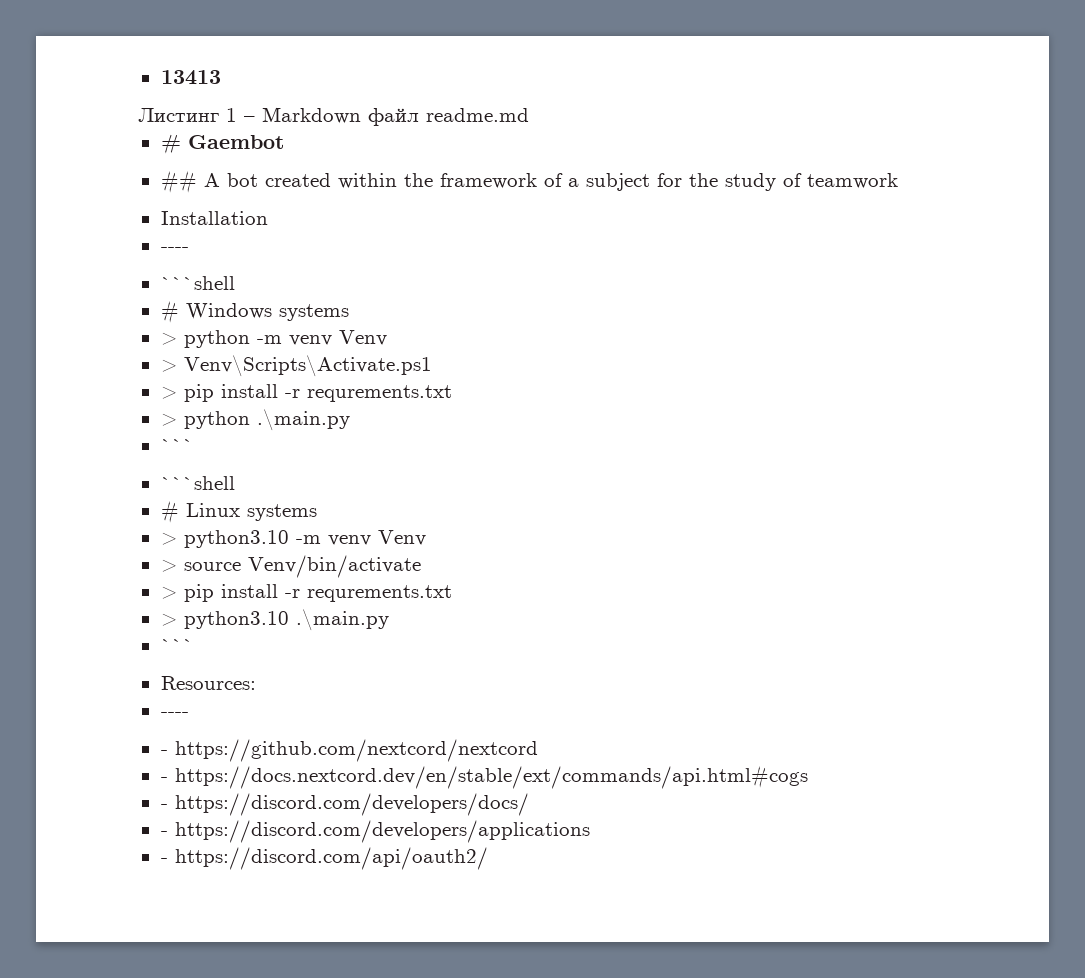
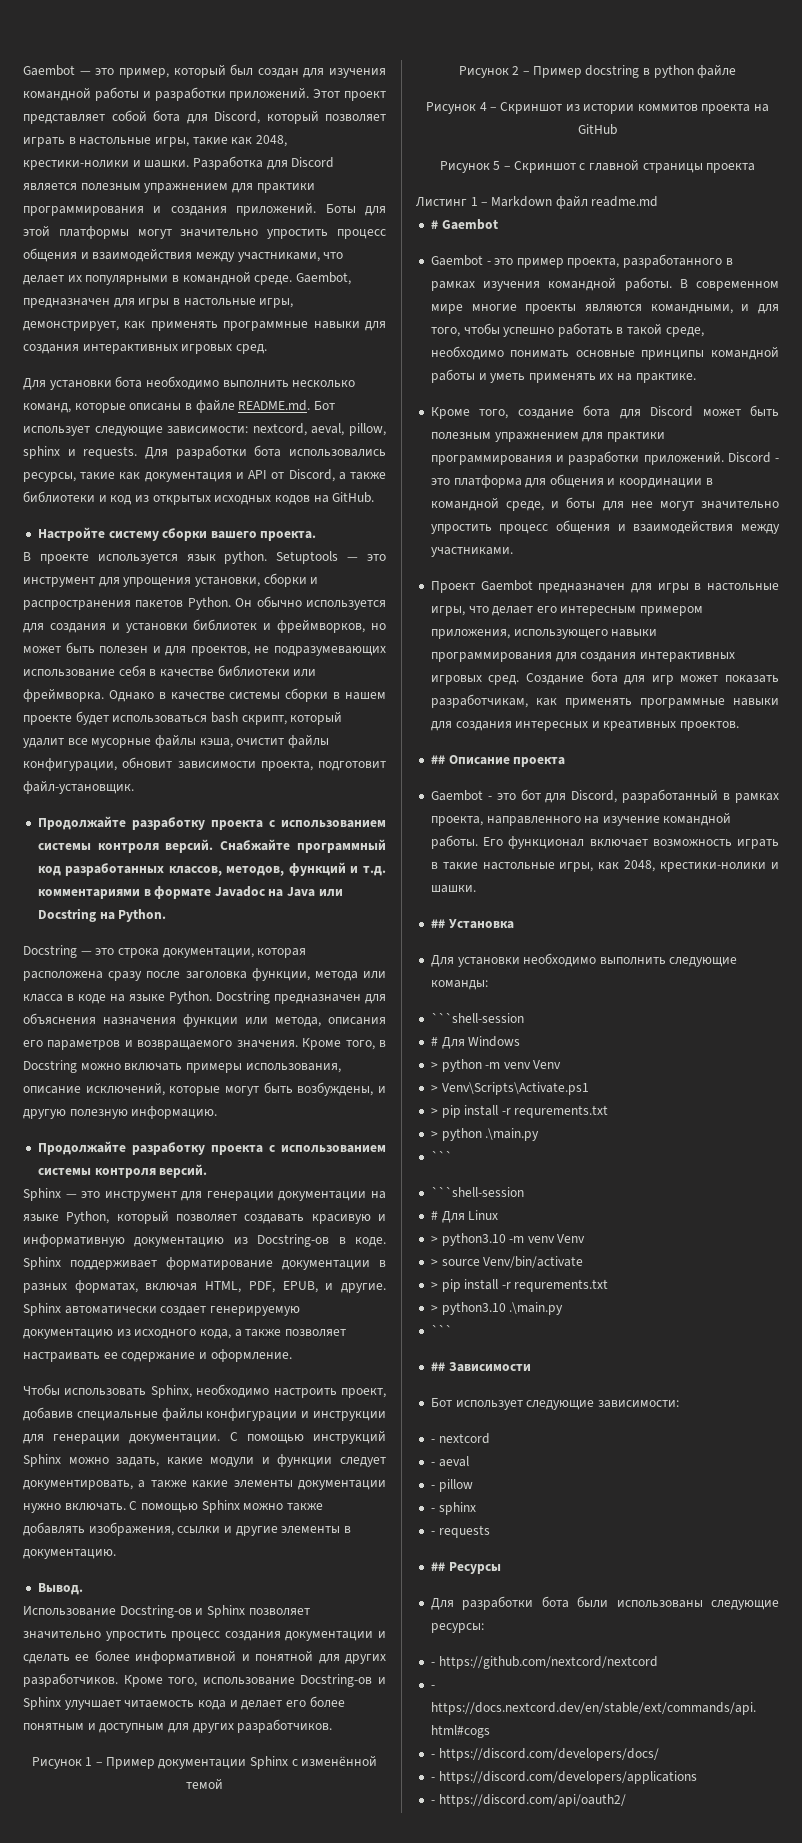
[160,70,221,85] 13413 -> [23,64,386,78] [23,87,386,101] [23,110,386,124] [23,135,287,147] [23,156,335,170] [23,183,315,193] [23,202,386,216] [23,225,386,239] [23,248,344,262] [23,271,351,285] [23,298,294,308] [23,321,386,331] [23,344,267,354] [23,376,356,390] [23,399,335,413] [23,423,386,436] [23,445,386,459] [23,469,387,482] [23,491,375,505] [37,527,317,541] [23,551,386,564] [23,573,319,587] [23,596,386,610] [23,619,386,633] [23,642,387,656] [23,665,317,677] [23,688,386,702] [23,711,343,725] [23,734,329,748] [23,757,386,771] [23,780,134,794] [37,816,386,830] [37,839,386,853] [37,862,386,876] [37,886,343,899] [37,908,167,922] [23,945,307,958] [23,968,386,981] [23,991,386,1004] [23,1013,386,1027] [23,1038,387,1050] [23,1060,341,1073] [23,1082,386,1096] [23,1106,218,1119] [37,1141,386,1155] [37,1164,208,1178] [23,1188,386,1201] [23,1210,386,1224] [23,1234,386,1247] [23,1257,386,1270] [23,1280,387,1293] [23,1303,300,1316] [23,1329,346,1339] [23,1349,292,1362] [23,1384,386,1398] [23,1407,387,1421] [23,1430,387,1444] [23,1454,386,1467] [23,1480,386,1490] [23,1500,323,1513] [23,1522,351,1536] [23,1549,116,1559] [37,1583,83,1595] [23,1605,310,1618] [23,1631,386,1641] [23,1650,387,1664] [23,1673,386,1687] [23,1696,345,1710] [23,1719,333,1733] [31,1755,378,1769] [186,1778,223,1789] [458,64,737,78] [425,102,770,114] [578,124,617,135] [439,159,756,173] Gaembot — это пример, который был создан для изучения командной работы и разработки приложений. Этот проект представляет собой бота для Discord, который позволяет играть в настольные игры, такие как 2048, крестики-нолики и шашки. Разработка для Discord является полезным упражнением для практики программирования и создания приложений. Боты для этой платформы могут значительно упростить процесс общения и взаимодействия между участниками, что делает их популярными в командной среде. Gaembot, предназначен для игры в настольные игры, демонстрирует, как применять программные навыки для создания интерактивных игровых сред. // Для установки бота необходимо выполнить несколько команд, которые описаны в файле README.md. Бот использует следующие зависимости: nextcord, aeval, pillow, sphinx и requests. Для разработки бота использовались ресурсы, такие как документация и API от Discord, а также библиотеки и код из открытых исходных кодов на GitHub. // Настройте систему сборки вашего проекта. // В проекте используется язык python. Setuptools — это инструмент для упрощения установки, сборки и распространения пакетов Python. Он обычно используется для создания и установки библиотек и фреймворков, но может быть полезен и для проектов, не подразумевающих использование себя в качестве библиотеки или фреймворка. Однако в качестве системы сборки в нашем проекте будет использоваться bash скрипт, который удалит все мусорные файлы кэша, очистит файлы конфигурации, обновит зависимости проекта, подготовит файл-установщик. // Продолжайте разработку проекта с использованием системы контроля версий. Снабжайте программный код разработанных классов, методов, функций и т.д. комментариями в формате Javadoc на Java или Docstring на Python. // Docstring — это строка документации, которая расположена сразу после заголовка функции, метода или класса в коде на языке Python. Docstring предназначен для объяснения назначения функции или метода, описания его параметров и возвращаемого значения. Кроме того, в Docstring можно включать примеры использования, описание исключений, которые могут быть возбуждены, и другую полезную информацию. // Продолжайте разработку проекта с использованием системы контроля версий. // Sphinx — это инструмент для генерации документации на языке Python, который позволяет создавать красивую и информативную документацию из Docstring-ов в коде. Sphinx поддерживает форматирование документации в разных форматах, включая HTML, PDF, EPUB, и другие. Sphinx автоматически создает генерируемую документацию из исходного кода, а также позволяет настраивать ее содержание и оформление. // Чтобы использовать Sphinx, необходимо настроить проект, добавив специальные файлы конфигурации и инструкции для генерации документации. С помощью инструкций Sphinx можно задать, какие модули и функции следует документировать, а также какие элементы документации нужно включать. С помощью Sphinx можно также добавлять изображения, ссылки и другие элементы в документацию. // Вывод. // Использование Docstring-ов и Sphinx позволяет значительно упростить процесс создания документации и сделать ее более информативной и понятной для других разработчиков. Кроме того, использование Docstring-ов и Sphinx улучшает читаемость кода и делает его более понятным и доступным для других разработчиков. // Рисунок 1 – Пример документации Sphinx с изменённой темой // Рисунок 2 – Пример docstring в python файле // Рисунок 4 – Скриншот из истории коммитов проекта на GitHub // Рисунок 5 – Скриншот с главной страницы проекта
[160,170,898,193] [160,211,268,225] [160,247,189,252] [160,276,235,290] [160,300,179,323] ## A bot created within the framework of a subject for the study of teamwork // Installation // ---- // ```shell // # -> [430,254,733,268] [430,277,779,291] [430,304,779,314] [430,323,704,337] [430,346,779,360] [430,369,696,383] [430,405,779,419] [430,432,665,442] [430,451,779,465] [430,474,713,488] [430,497,779,511] [430,520,780,534] [430,547,513,557] [430,580,779,593] [430,606,704,616] [430,629,658,639] [430,652,735,662] [430,671,779,685] [430,694,779,708] [430,721,740,731] [430,755,566,767] [430,789,779,803] [430,812,732,826] [430,835,779,849] [430,860,779,872] [430,885,476,893] [430,919,514,929] [430,953,738,967] [430,980,488,990] [430,1013,524,1023] [430,1037,465,1049] Gaembot - это пример проекта, разработанного в рамках изучения командной работы. В современном мире многие проекты являются командными, и для того, чтобы успешно работать в такой среде, необходимо понимать основные принципы командной работы и уметь применять их на практике. // Кроме того, создание бота для Discord может быть полезным упражнением для практики программирования и разработки приложений. Discord - это платформа для общения и координации в командной среде, и боты для нее могут значительно упростить процесс общения и взаимодействия между участниками. // Проект Gaembot предназначен для игры в настольные игры, что делает его интересным примером приложения, использующего навыки программирования для создания интерактивных игровых сред. Создание бота для игр может показать разработчикам, как применять программные навыки для создания интересных и креативных проектов. // ## Описание проекта // Gaembot - это бот для Discord, разработанный в рамках проекта, направленного на изучение командной работы. Его функционал включает возможность играть в такие настольные игры, как 2048, крестики-нолики и шашки. // ## Установка // Для установки необходимо выполнить следующие команды: // ```shell-session // # Для
[278,304,349,321] systems -> (521, 1041) none
[160,476,235,490] [160,500,179,523] ```shell // # -> [430,1187,524,1197] [430,1211,465,1223] ```shell-session // # Для
[246,504,317,521] systems -> (499, 1215) none
[160,676,256,690] [160,712,189,717] Resources: // ---- -> [430,1362,531,1372] [430,1398,679,1410] [430,1433,490,1444] [430,1456,469,1467] [430,1479,473,1492] [430,1502,476,1515] [430,1525,490,1538] [430,1562,501,1574] [430,1596,779,1610] [430,1623,484,1633] ## Зависимости // Бот использует следующие зависимости: // - nextcord // - aeval // - pillow // - sphinx // - requests // ## Ресурсы // Для разработки бота были использованы следующие ресурсы:

